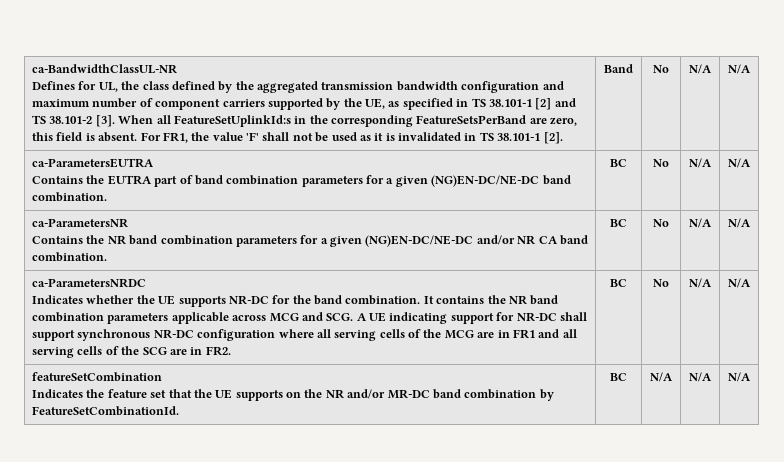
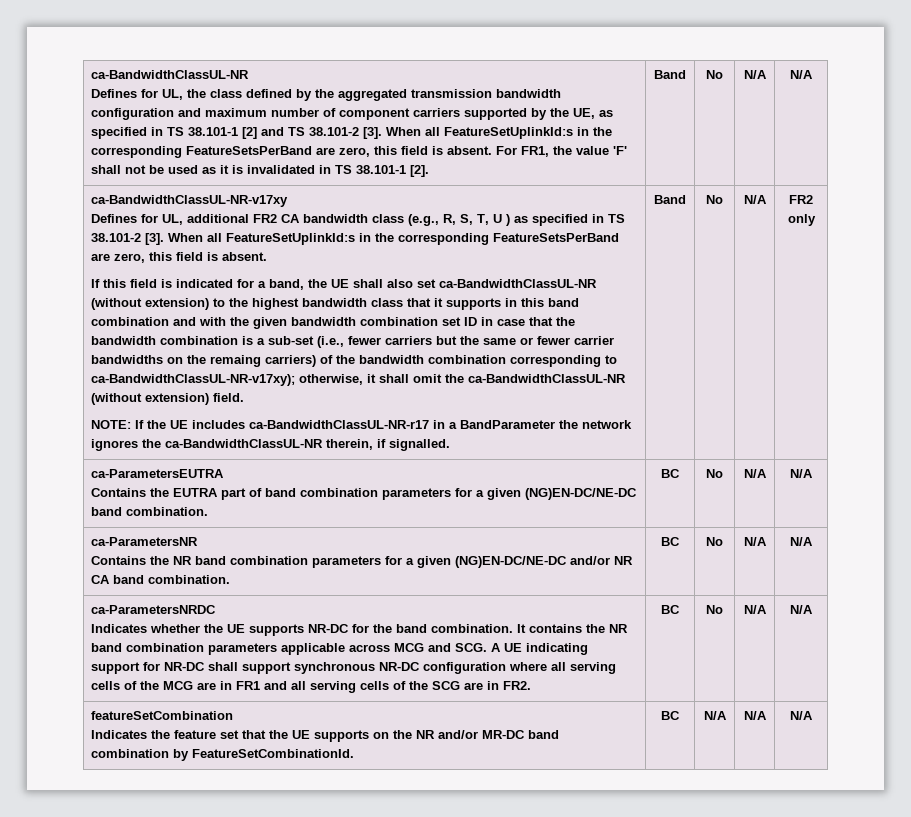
(751, 69) none -> [91,195,289,207] [91,214,626,226] [91,233,620,245] [91,252,268,263] [91,279,598,290] [91,298,580,310] [91,317,576,329] [91,336,615,348] [91,355,618,367] [91,374,627,386] [91,393,245,405] [91,420,633,429] [91,439,451,451] [654,195,686,204] [706,195,723,204] [743,195,767,204] [789,195,813,204] [787,214,816,226] // ca-BandwidthClassUL-NR-v17xy // Defines for UL, additional FR2 CA bandwidth class (e.g., R, S, T, U ) as specified in TS 38.101-2 [3]. When all FeatureSetUplinkId:s in the corresponding FeatureSetsPerBand are zero, this field is absent. // If this field is indicated for a band, the UE shall also set ca-BandwidthClassUL-NR (without extension) to the highest bandwidth class that it supports in this band combination and with the given bandwidth combination set ID in case that the bandwidth combination is a sub-set (i.e., fewer carriers but the same or fewer carrier bandwidths on the remaing carriers) of the bandwidth combination corresponding to ca-BandwidthClassUL-NR-v17xy); otherwise, it shall omit the ca-BandwidthClassUL-NR (without extension) field. // NOTE: If the UE includes ca-BandwidthClassUL-NR-r17 in a BandParameter the network ignores the ca-BandwidthClassUL-NR therein, if signalled. | Band | No | N/A | FR2 only

